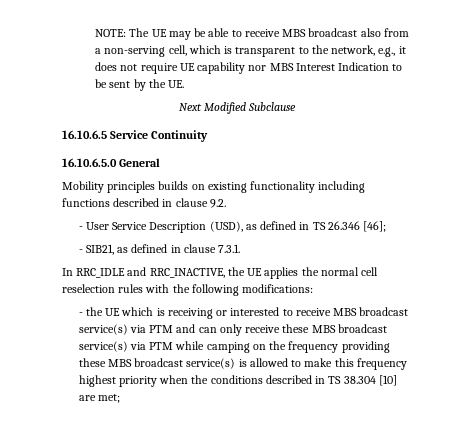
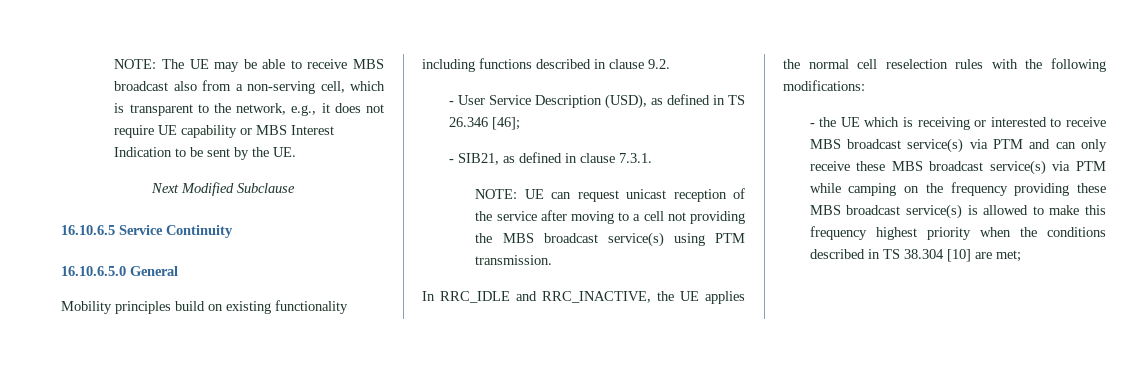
[248,65,267,71] nor -> [240,128,253,135] or
[158,181,189,190] builds -> [175,301,205,311] build
(241, 248) none -> [475,188,745,202] [475,210,746,224] [475,232,745,247] [475,255,553,265] // NOTE: UE can request unicast reception of the service after moving to a cell not providing the MBS broadcast service(s) using PTM transmission.

